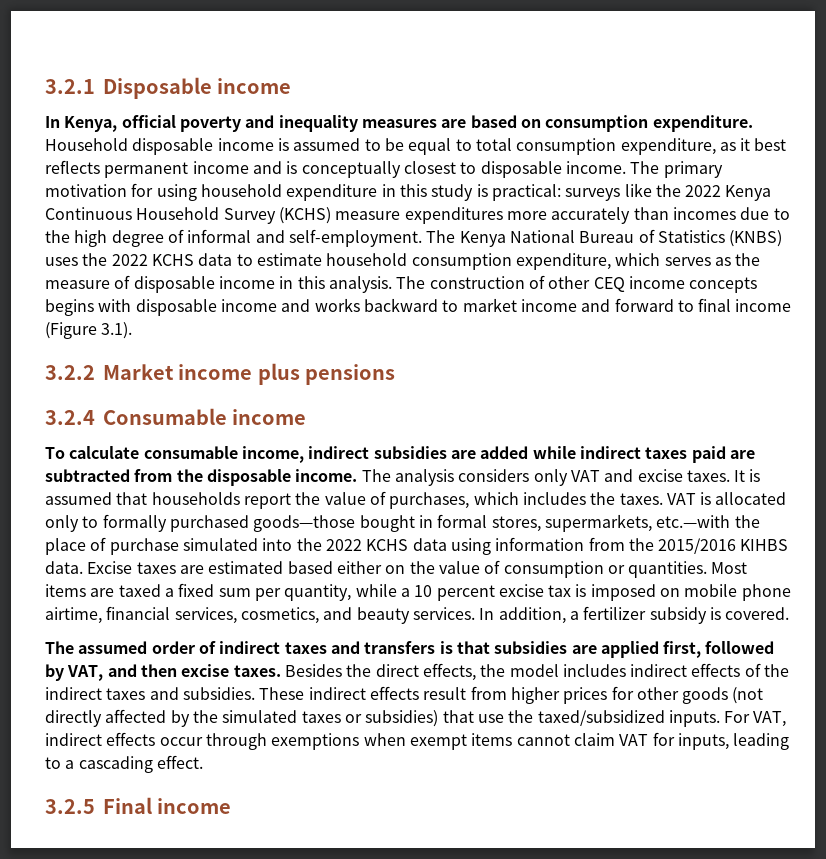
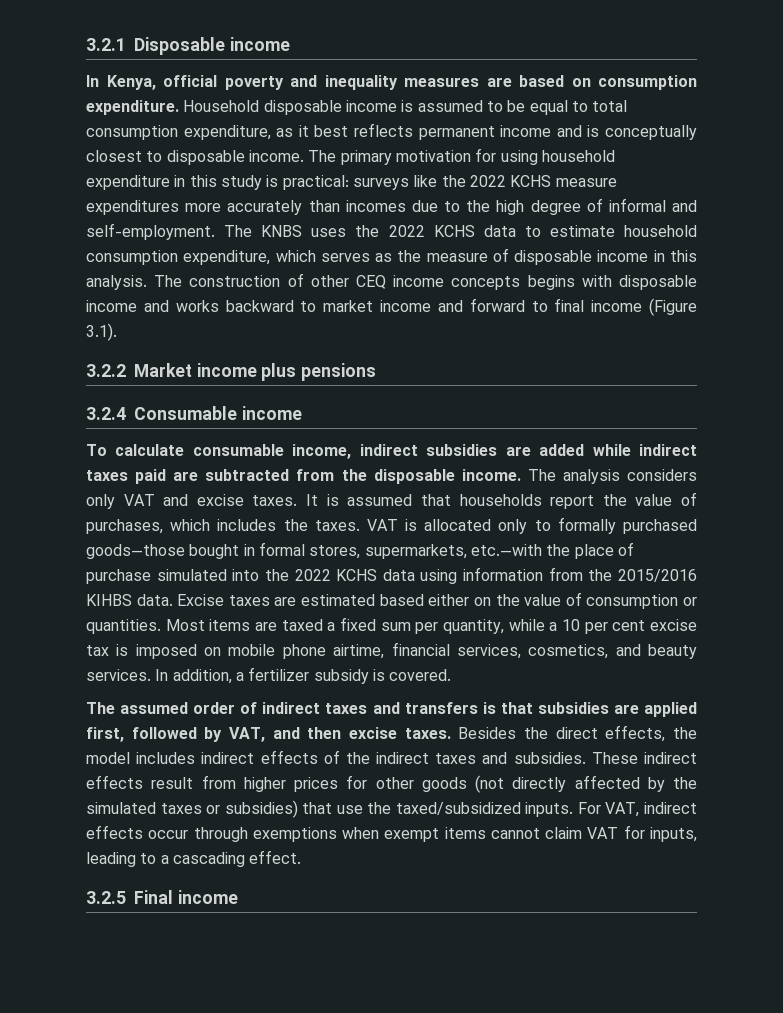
[725,185,772,201] [45,207,331,224] Kenya Continuous Household Survey (KCHS) -> [510,175,552,187] KCHS
[459,229,783,247] Kenya National Bureau of Statistics (KNBS) -> [261,225,303,237] KNBS
[436,585,495,601] percent -> [584,620,646,634] per cent

